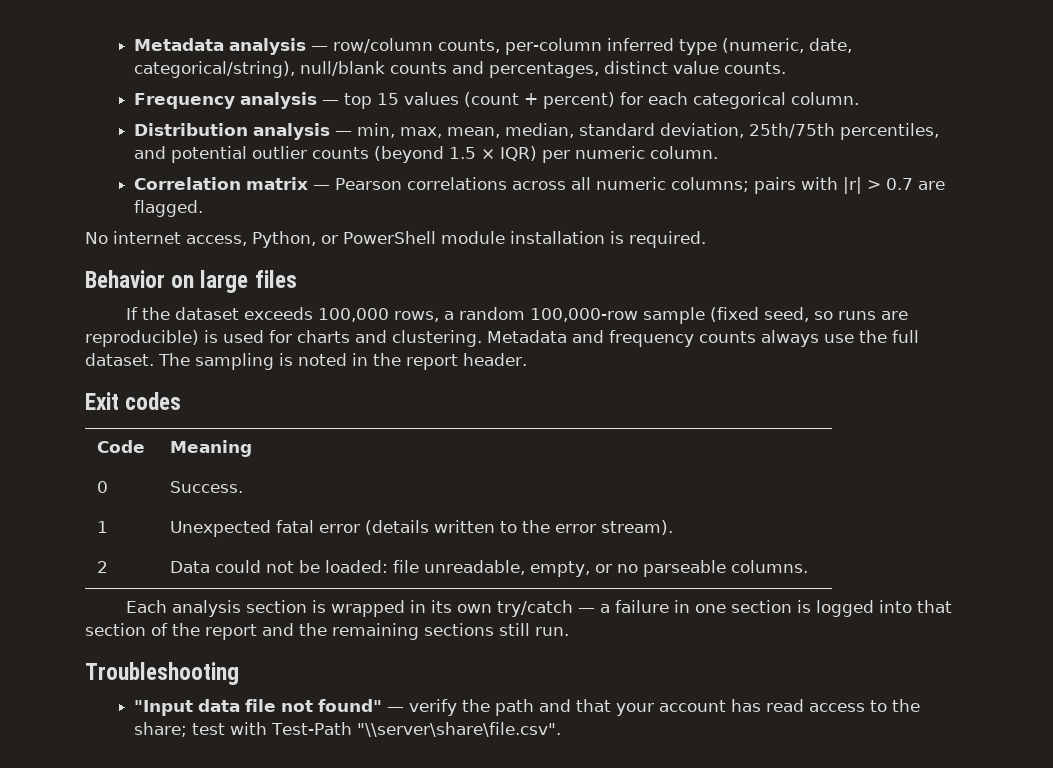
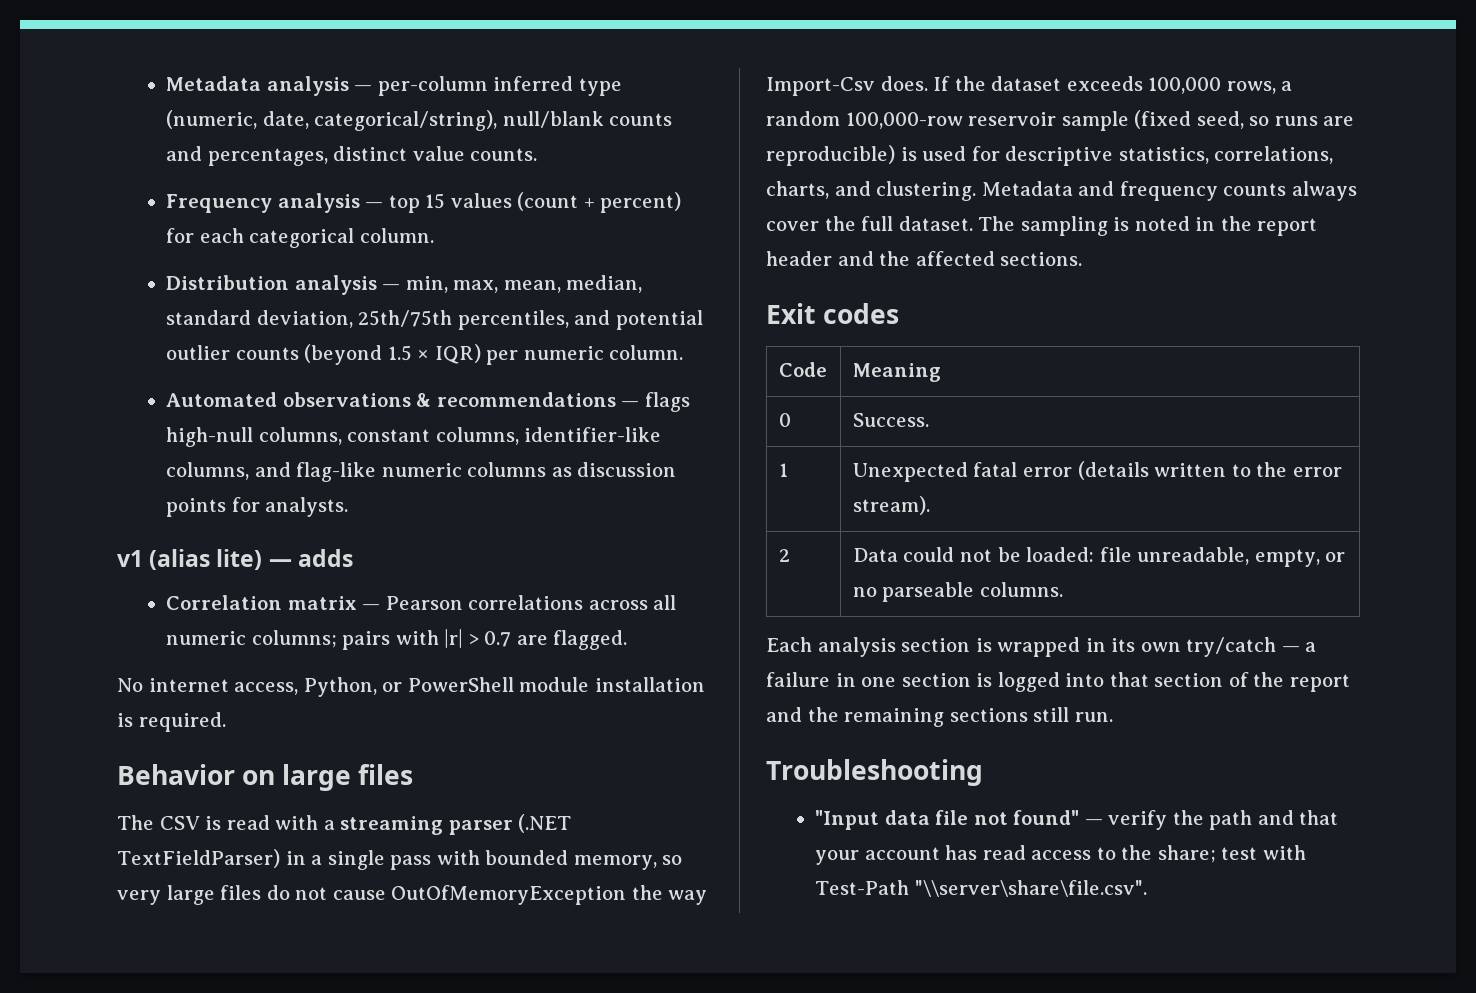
[333,38,501,53] row/column counts, -> (373, 88) none
(719, 152) none -> [166,392,690,412] [166,427,662,447] [166,462,677,482] [166,497,349,517] [117,549,353,570] // Automated observations & recommendations — flags high-null columns, constant columns, identifier-like columns, and flag-like numeric columns as discussion points for analysts. // v1 (alias lite) — adds
(297, 279) none -> [117,814,572,835] [117,849,683,870] [117,885,708,905] [766,76,928,96] The CSV is read with a streaming parser (.NET TextFieldParser) in a single pass with bounded memory, so very large files do not cause OutOfMemoryException the way Import-Csv does.
(638, 315) none -> [968,112,1057,126] reservoir
[297,330,350,343] charts -> [1005,146,1334,166] [766,181,829,199] descriptive statistics, correlations, charts,
[824,334,854,343] use -> [766,221,819,231] cover
[463,353,527,366] header. -> [766,251,1083,266] header and the affected sections.

